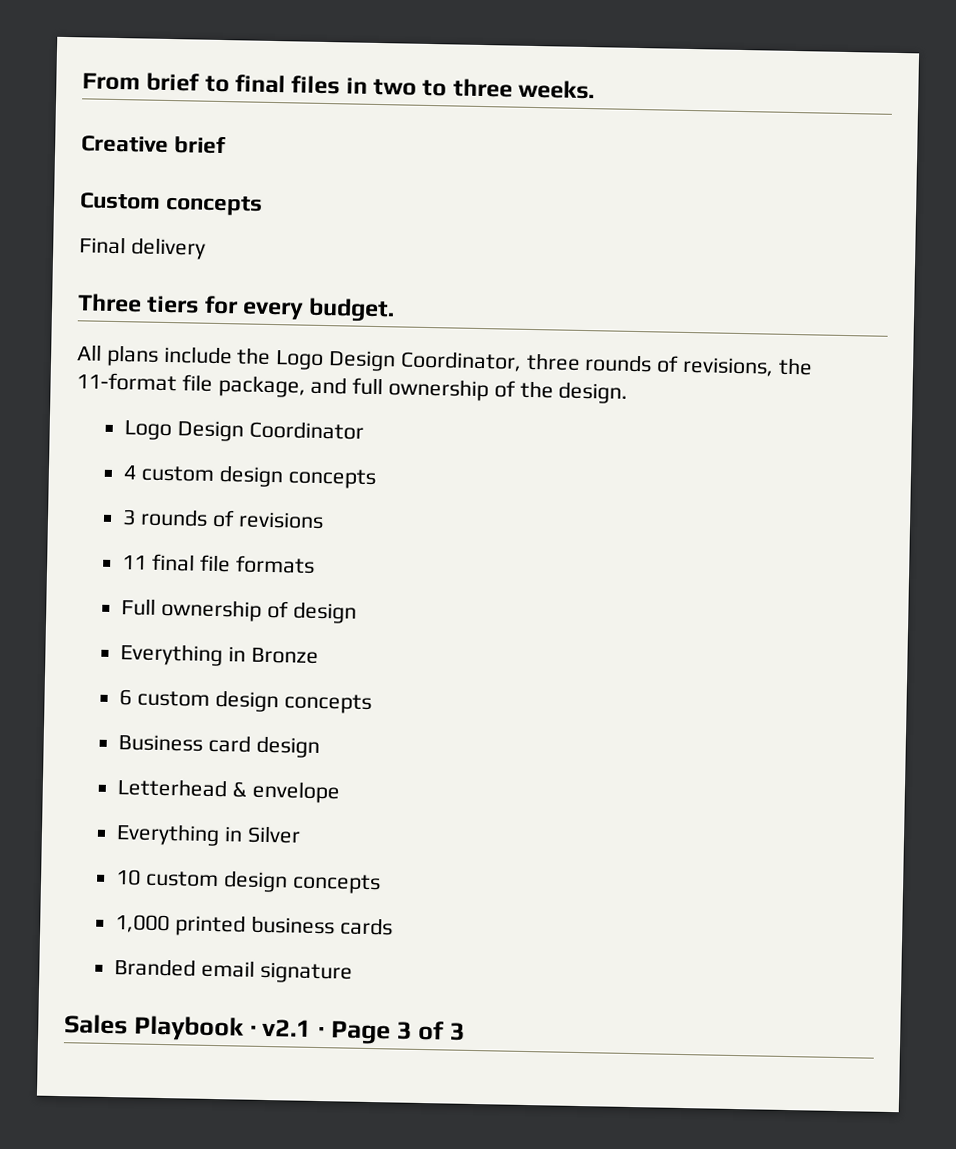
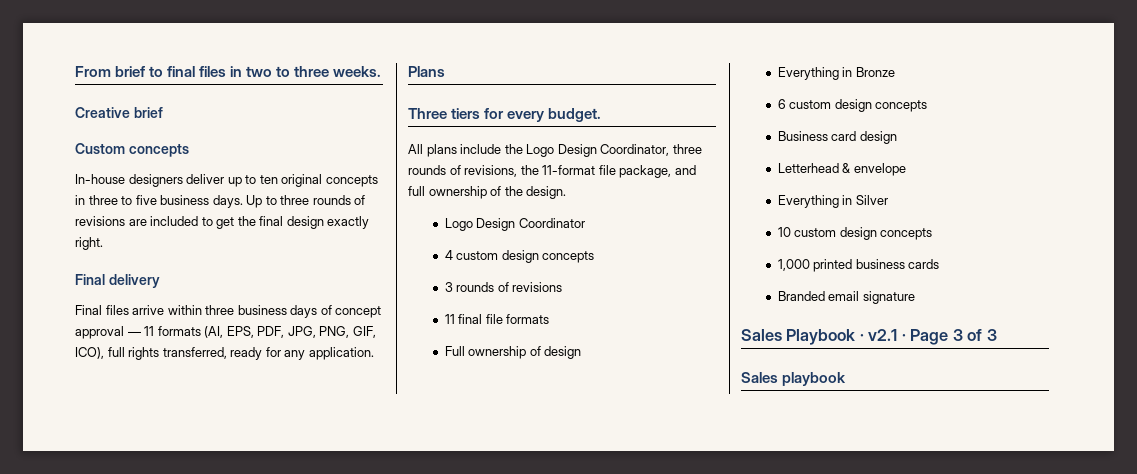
[79,236,206,260] Final delivery -> [75,174,378,187] [75,195,366,208] [75,216,370,229] [75,237,103,250] [75,274,160,288] [75,305,382,318] [75,326,376,339] [75,347,374,360] [408,66,445,77] In-house designers deliver up to ten original concepts in three to five business days. Up to three rounds of revisions are included to get the final design exactly right. // Final delivery // Final files arrive within three business days of concept approval — 11 formats (AI, EPS, PDF, JPG, PNG, GIF, ICO), full rights transferred, ready for any application. // Plans
(466, 1031) none -> [741,372,847,386] // Sales playbook

